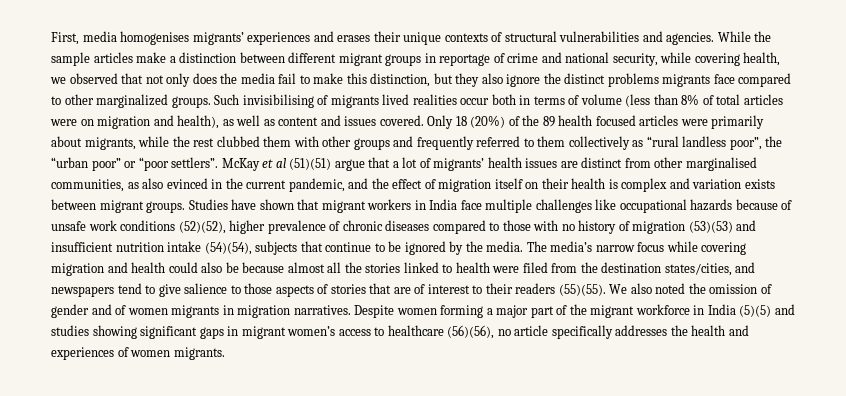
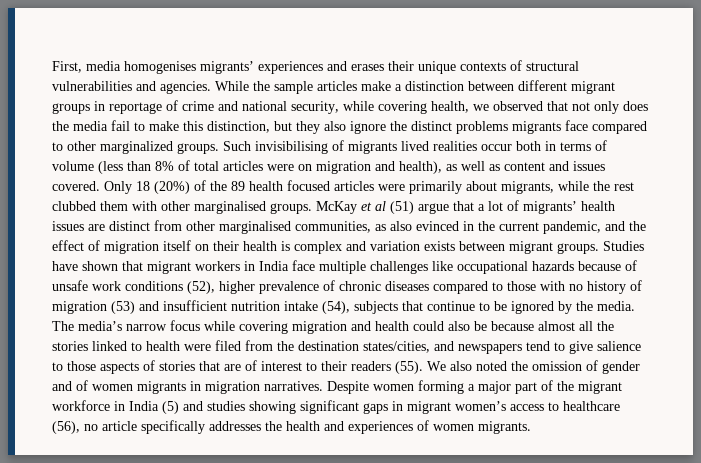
[353,136,783,150] [51,157,219,171] groups and frequently referred to them collectively as “rural landless poor”, the “urban poor” or “poor settlers”. -> [194,201,312,214] marginalised groups.
[289,158,332,170] (51)(51) -> [390,201,414,214] (51)
[178,221,226,234] (52)(52), -> [187,281,215,294] (52),
[688,221,733,233] (53)(53) -> [111,301,135,314] (53)
[204,242,252,255] (54)(54), -> [322,301,350,314] (54),
[558,284,606,296] (55)(55). -> [395,361,423,374] (55).
[739,305,772,317] (5)(5) -> [162,401,179,414] (5)
[447,325,495,339] (56)(56), -> [52,421,80,434] (56),

